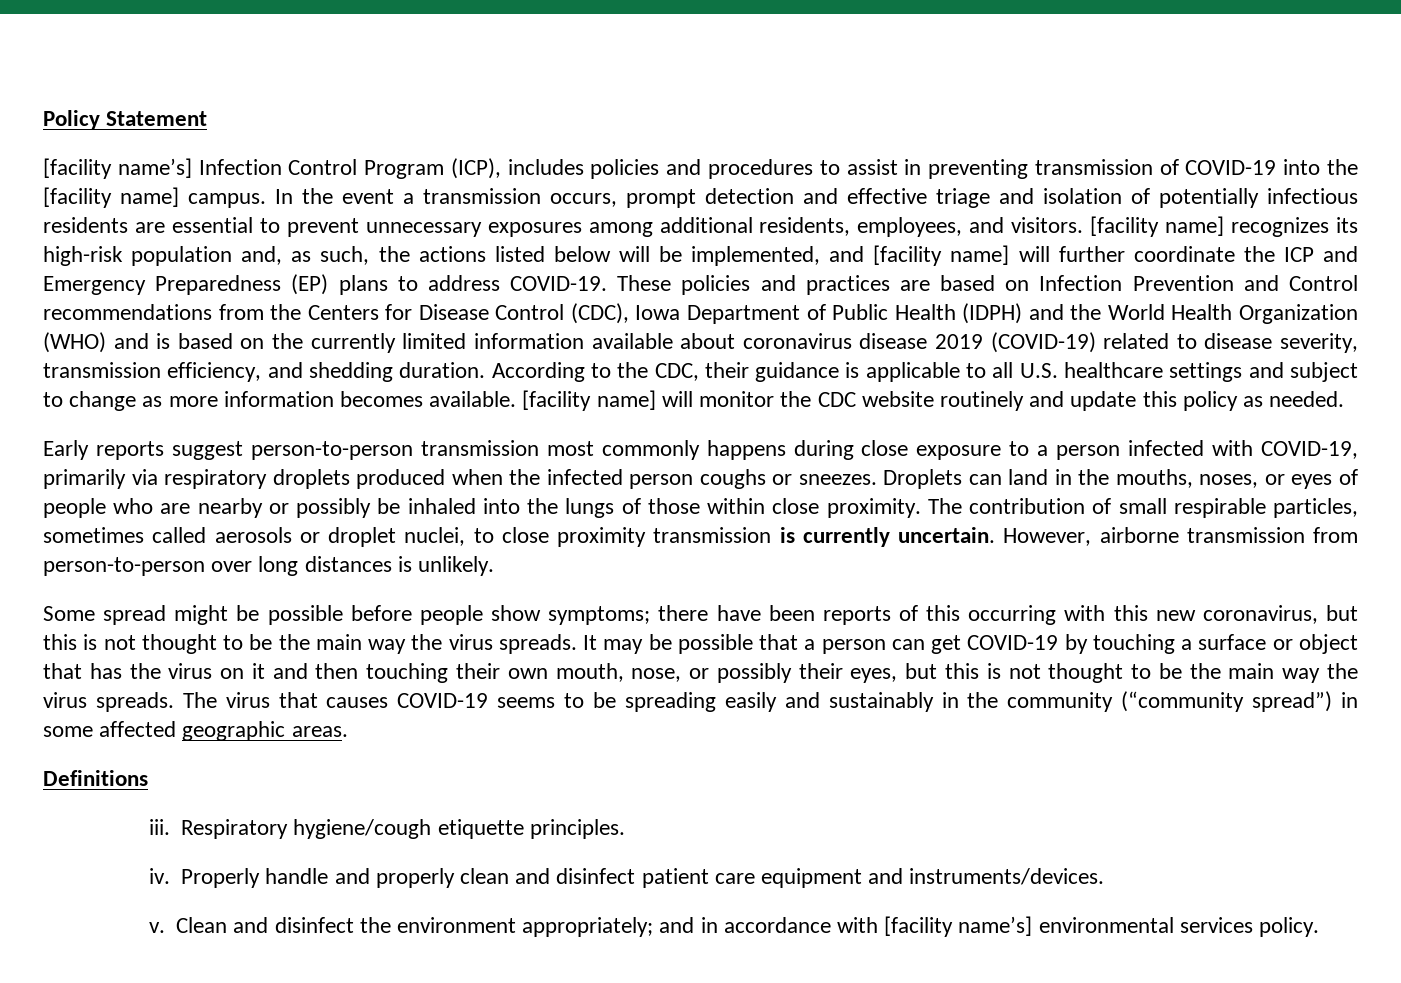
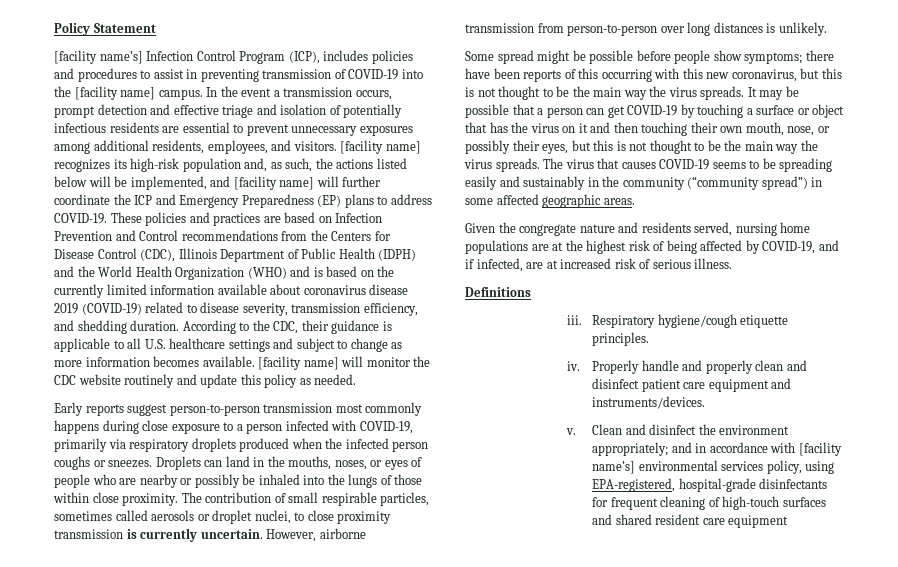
[635,305,681,320] Iowa -> [178,248,217,259] Illinois
(348, 731) none -> [465,222,811,236] [465,240,839,254] [465,258,733,272] // Given the congregate nature and residents served, nursing home populations are at the highest risk of being affected by COVID-19, and if infected, are at increased risk of serious illness.
[1259,917,1320,937] policy. -> [766,460,835,474] [592,478,828,492] [592,496,826,510] [592,514,789,528] policy, using EPA-registered, hospital-grade disinfectants for frequent cleaning of high-touch surfaces and shared resident care equipment

